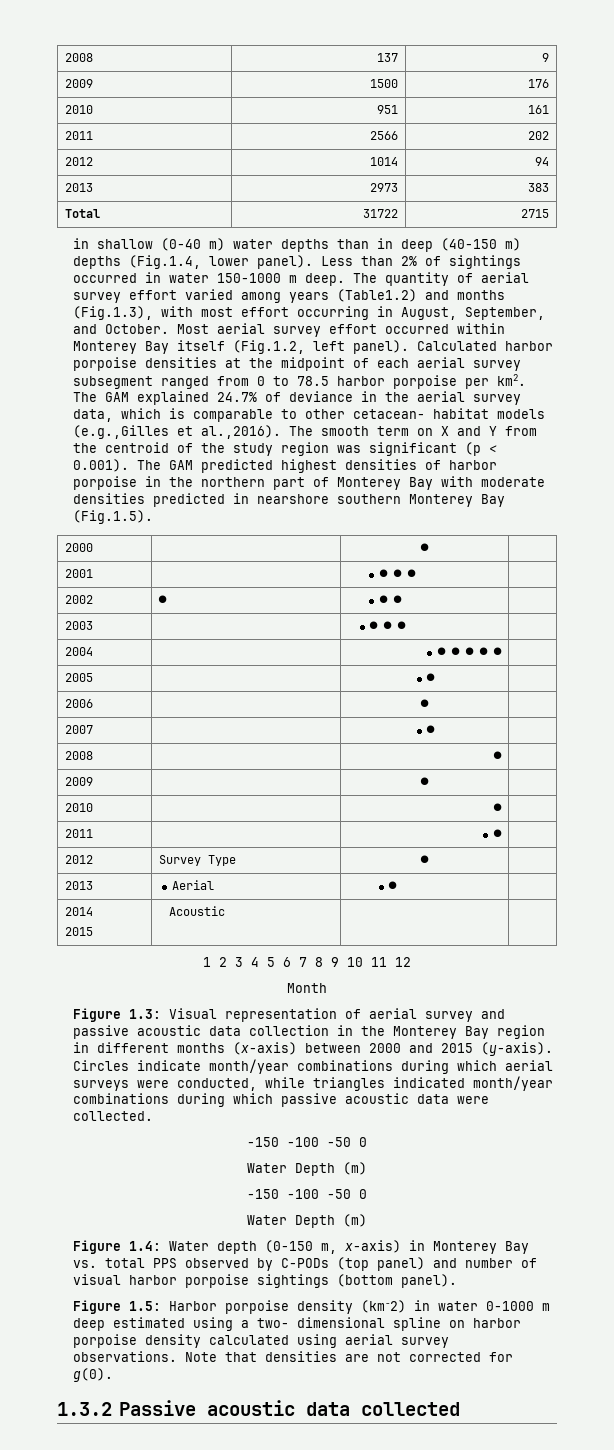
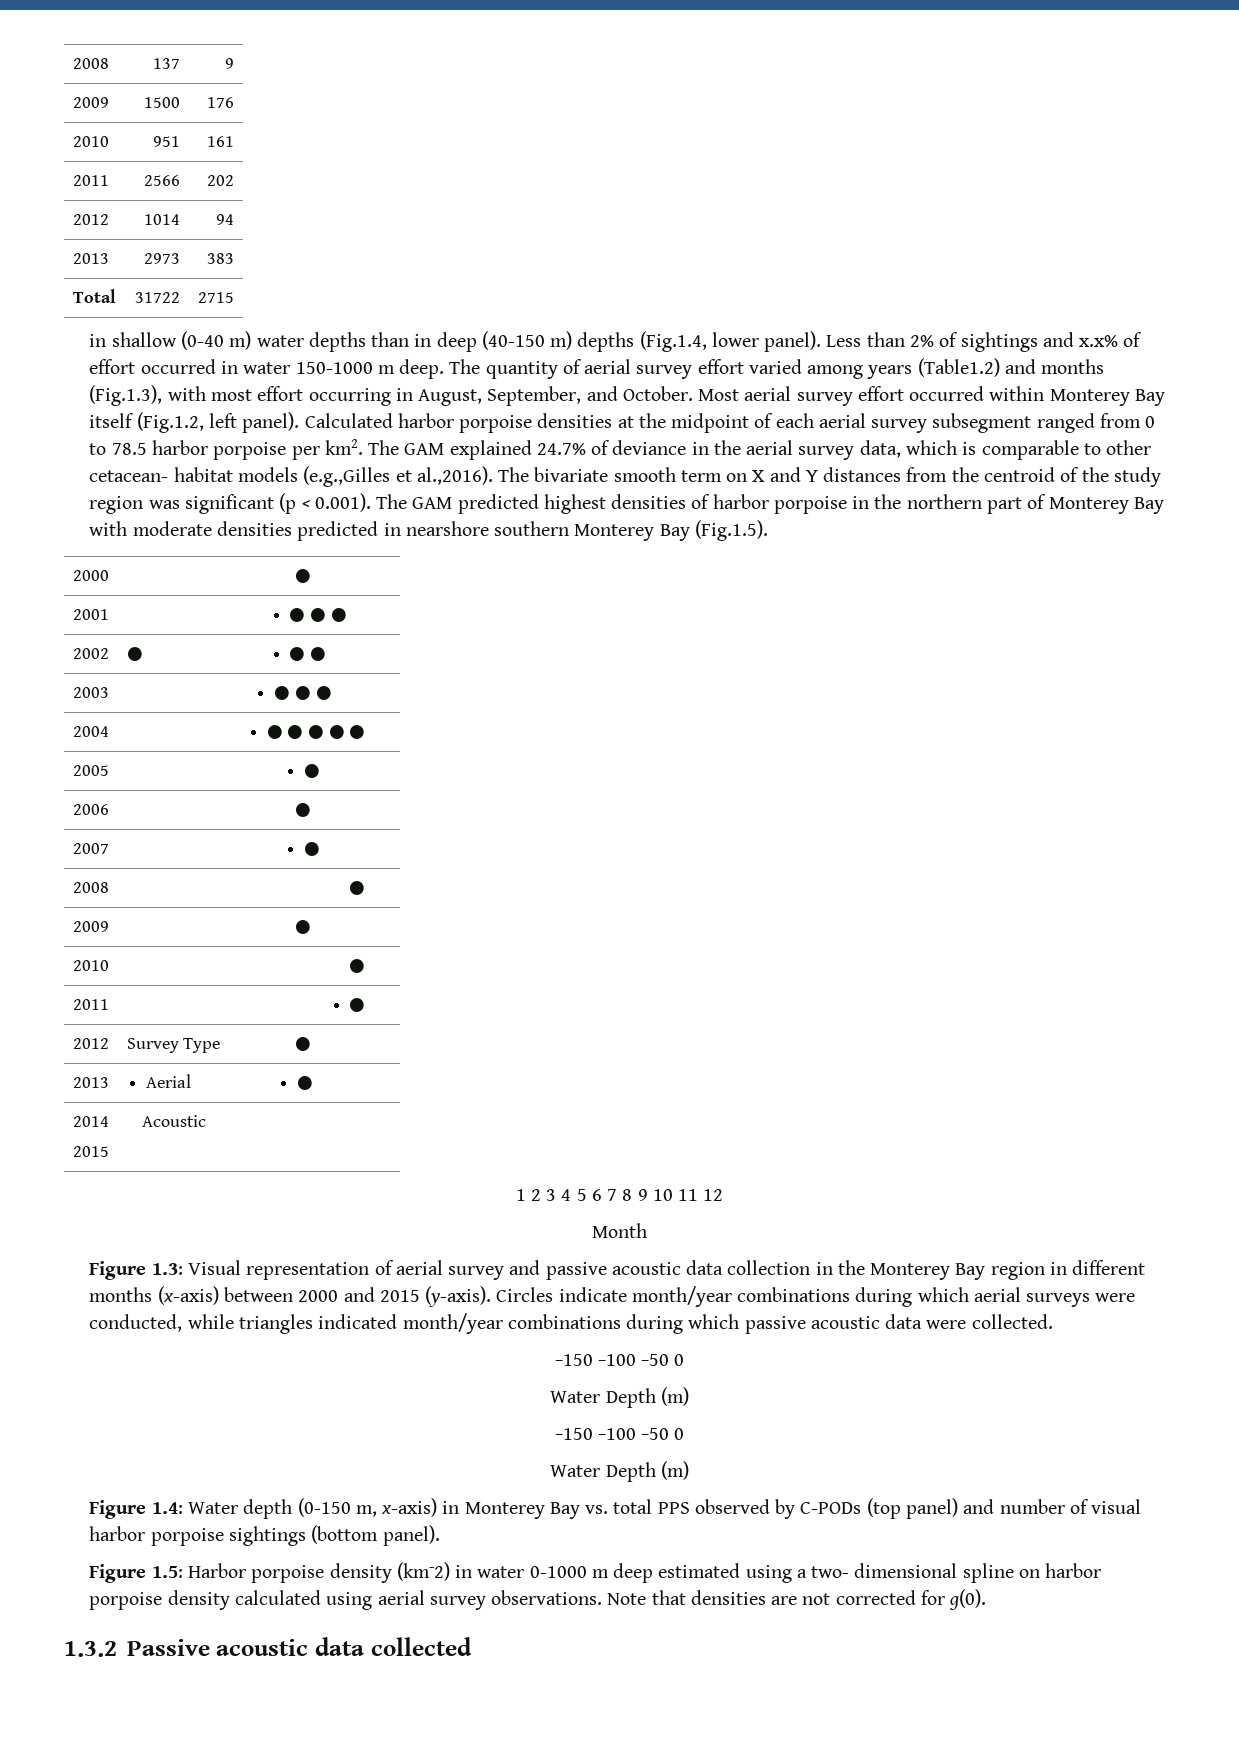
(521, 262) none -> [1042,332,1143,347] [89,359,136,374] and x.x% of effort
(313, 431) none -> [534,467,609,482] bivariate
(497, 431) none -> [823,467,902,482] distances

